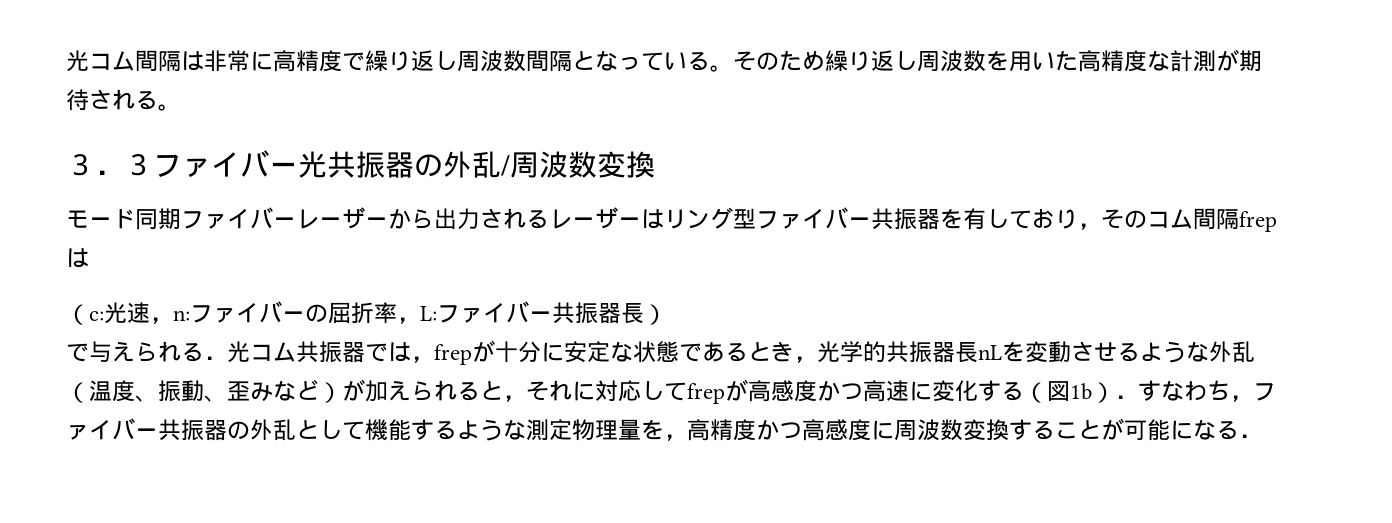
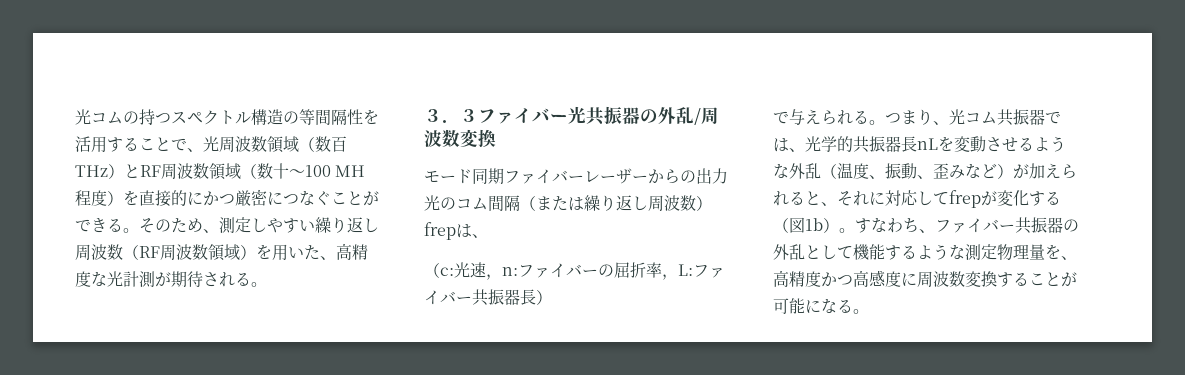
[66,50,986,72] 光コム間隔は非常に高精度で繰り返し周波数間隔となっている。そのため繰り返し周波数 -> [75,109,379,125] [75,136,347,153] [75,163,366,180] [75,189,379,207] [75,217,379,234] [75,244,256,261] 光コムの持つスペクトル構造の等間隔性を活用することで、光周波数領域（数百THz）とRF周波数領域（数十〜100 MH程度）を直接的にかつ厳密につなぐことができる。そのため、測定しやすい繰り返し周波数（RF周波数領域）
(1078, 60) none -> [320,256,336,260] 、
(1170, 60) none -> [107,271,123,287] 光
[434,207,1239,230] 出力されるレーザーはリング型ファイバー共振器を有しており，そのコム間隔 -> [680,168,728,184] [424,195,712,212] の出力光のコム間隔（または繰り返し周波数）
(89, 258) none -> [472,234,488,238] 、
[204,356,227,360] ． -> [869,109,949,125] 。つまり、
[411,340,817,365] ，frepが十分に安定な状態であるとき， -> [789,148,805,152] 、
[503,395,526,402] ， -> [821,202,837,206] 、
[748,380,932,402] 高感度かつ高速に -> (997, 198) none
[1115,395,1138,399] ． -> [839,228,855,233] 。
[1230,395,1253,402] ， -> [919,229,935,233] 、
[664,434,687,441] ， -> [1061,256,1077,260] 、
[1239,434,1262,438] ． -> [853,309,869,314] 。

